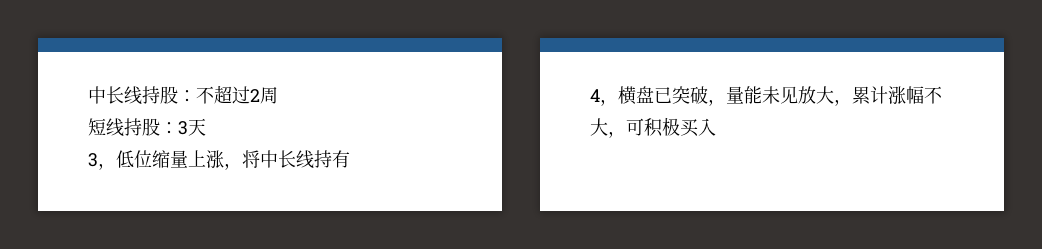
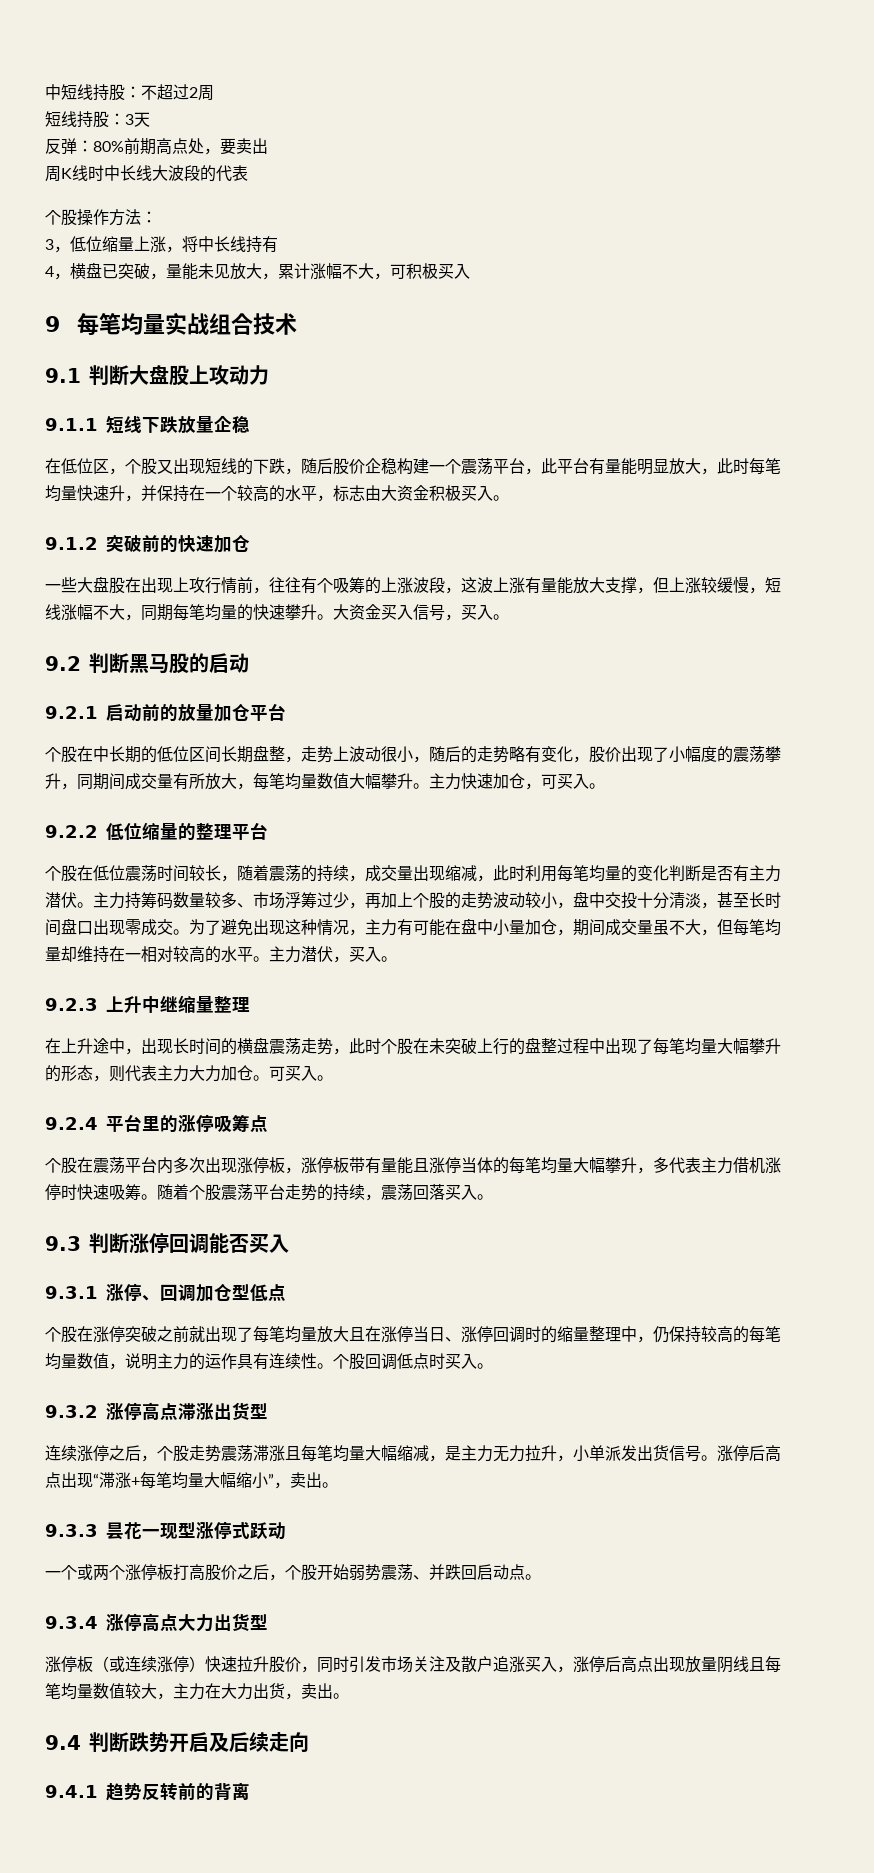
[88,86,124,104] 中长 -> [45,84,77,100] 中短
(206, 127) none -> [45,138,268,155] [45,165,248,182] [45,209,157,226] // 反弹：80%前期高点处，要卖出 // 周K线时中长线大波段的代表 // 个股操作方法：
(716, 127) none -> [45,312,297,336] [45,365,269,386] [45,415,250,434] [45,458,781,475] [45,485,509,502] [45,534,250,553] [45,576,781,594] [45,604,509,621] [45,653,249,674] [45,703,286,722] [45,745,781,763] [45,773,605,790] [45,822,268,840] [45,865,781,882] [45,891,781,909] [45,918,781,936] [45,946,397,963] [45,995,250,1013] [45,1037,781,1055] [45,1065,333,1082] [45,1114,268,1132] [45,1157,781,1174] [45,1184,493,1201] [45,1233,289,1254] [45,1283,286,1302] [45,1326,781,1343] [45,1353,493,1370] [45,1402,268,1420] [45,1445,781,1462] [45,1472,338,1489] [45,1521,286,1540] [45,1564,541,1581] [45,1613,268,1632] [45,1656,781,1673] [45,1683,349,1700] [45,1732,309,1753] [45,1782,250,1801] // 9每笔均量实战组合技术 // 9.1判断大盘股上攻动力 // 9.1.1短线下跌放量企稳 // 在低位区，个股又出现短线的下跌，随后股价企稳构建一个震荡平台，此平台有量能明显放大，此时每笔均量快速升，并保持在一个较高的水平，标志由大资金积极买入。 // 9.1.2突破前的快速加仓 // 一些大盘股在出现上攻行情前，往往有个吸筹的上涨波段，这波上涨有量能放大支撑，但上涨较缓慢，短线涨幅不大，同期每笔均量的快速攀升。大资金买入信号，买入。 // 9.2判断黑马股的启动 // 9.2.1启动前的放量加仓平台 // 个股在中长期的低位区间长期盘整，走势上波动很小，随后的走势略有变化，股价出现了小幅度的震荡攀升，同期间成交量有所放大，每笔均量数值大幅攀升。主力快速加仓，可买入。 // 9.2.2低位缩量的整理平台 // 个股在低位震荡时间较长，随着震荡的持续，成交量出现缩减，此时利用每笔均量的变化判断是否有主力潜伏。主力持筹码数量较多、市场浮筹过少，再加上个股的走势波动较小，盘中交投十分清淡，甚至长时间盘口出现零成交。为了避免出现这种情况，主力有可能在盘中小量加仓，期间成交量虽不大，但每笔均量却维持在一相对较高的水平。主力潜伏，买入。 // 9.2.3上升中继缩量整理 // 在上升途中，出现长时间的横盘震荡走势，此时个股在未突破上行的盘整过程中出现了每笔均量大幅攀升的形态，则代表主力大力加仓。可买入。 // 9.2.4平台里的涨停吸筹点 // 个股在震荡平台内多次出现涨停板，涨停板带有量能且涨停当体的每笔均量大幅攀升，多代表主力借机涨停时快速吸筹。随着个股震荡平台走势的持续，震荡回落买入。 // 9.3判断涨停回调能否买入 // 9.3.1涨停、回调加仓型低点 // 个股在涨停突破之前就出现了每笔均量放大且在涨停当日、涨停回调时的缩量整理中，仍保持较高的每笔均量数值，说明主力的运作具有连续性。个股回调低点时买入。 // 9.3.2涨停高点滞涨出货型 // 连续涨停之后，个股走势震荡滞涨且每笔均量大幅缩减，是主力无力拉升，小单派发出货信号。涨停后高点出现“滞涨+每笔均量大幅缩小”，卖出。 // 9.3.3昙花一现型涨停式跃动 // 一个或两个涨停板打高股价之后，个股开始弱势震荡、并跌回启动点。 // 9.3.4涨停高点大力出货型 // 涨停板（或连续涨停）快速拉升股价，同时引发市场关注及散户追涨买入，涨停后高点出现放量阴线且每笔均量数值较大，主力在大力出货，卖出。 // 9.4判断跌势开启及后续走向 // 9.4.1趋势反转前的背离

